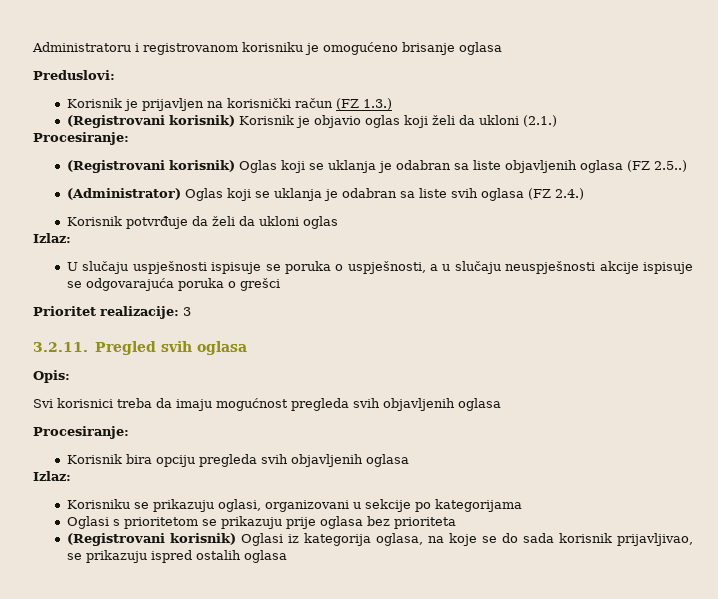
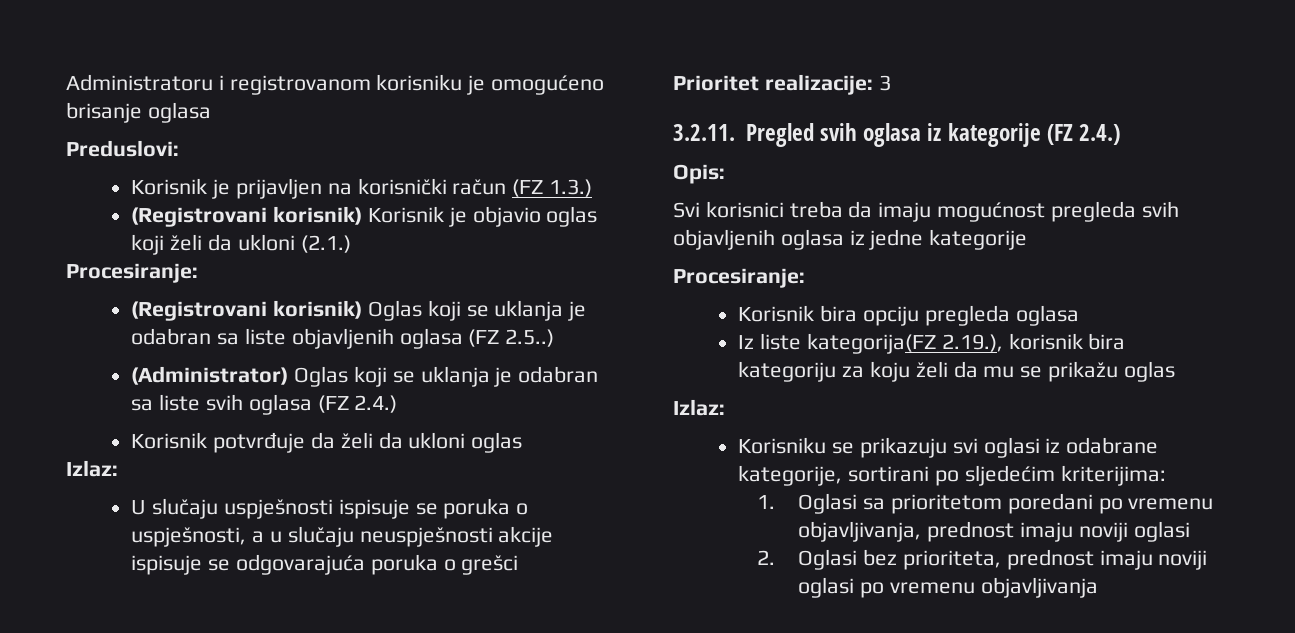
(247, 348) none -> [927,123,1121,147] iz kategorije (FZ 2.4.)
(501, 404) none -> [849,229,1028,250] iz jedne kategorije
[261,454,410,467] [33,471,71,481] [67,499,523,512] [67,516,457,529] [67,533,693,546] [67,550,288,563] svih objavljenih oglasa // Izlaz: // Korisniku se prikazuju oglasi, organizovani u sekcije po kategorijama // Oglasi s prioritetom se prikazuju prije oglasa bez prioriteta // (Registrovani korisnik) Oglasi iz kategorija oglasa, na koje se do sada korisnik prijavljivao, se prikazuju ispred ostalih oglasa -> [1015,305,1079,326] [738,333,1126,354] [738,361,1175,382] [673,399,725,416] [738,437,1159,458] [738,465,1166,486] [756,493,1214,514] [798,521,1190,542] [756,549,1208,570] [798,577,1098,598] oglasa // Iz liste kategorija(FZ 2.19.), korisnik bira kategoriju za koju želi da mu se prikažu oglas // Izlaz: // Korisniku se prikazuju svi oglasi iz odabrane kategorije, sortirani po sljedećim kriterijima: // 1. Oglasi sa prioritetom poredani po vremenu objavljivanja, prednost imaju noviji oglasi // 2. Oglasi bez prioriteta, prednost imaju noviji oglasi po vremenu objavljivanja

